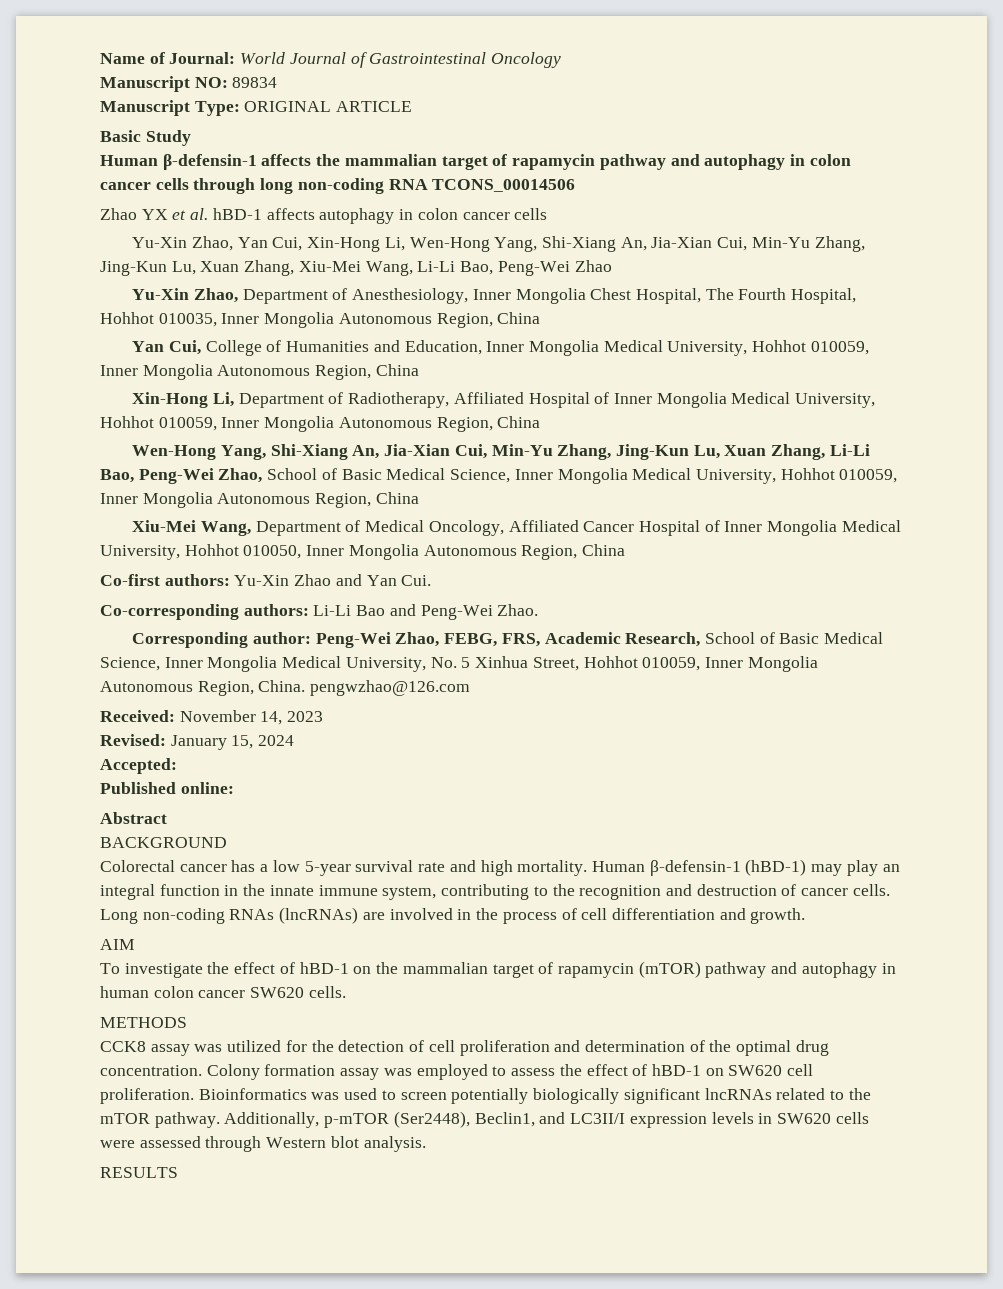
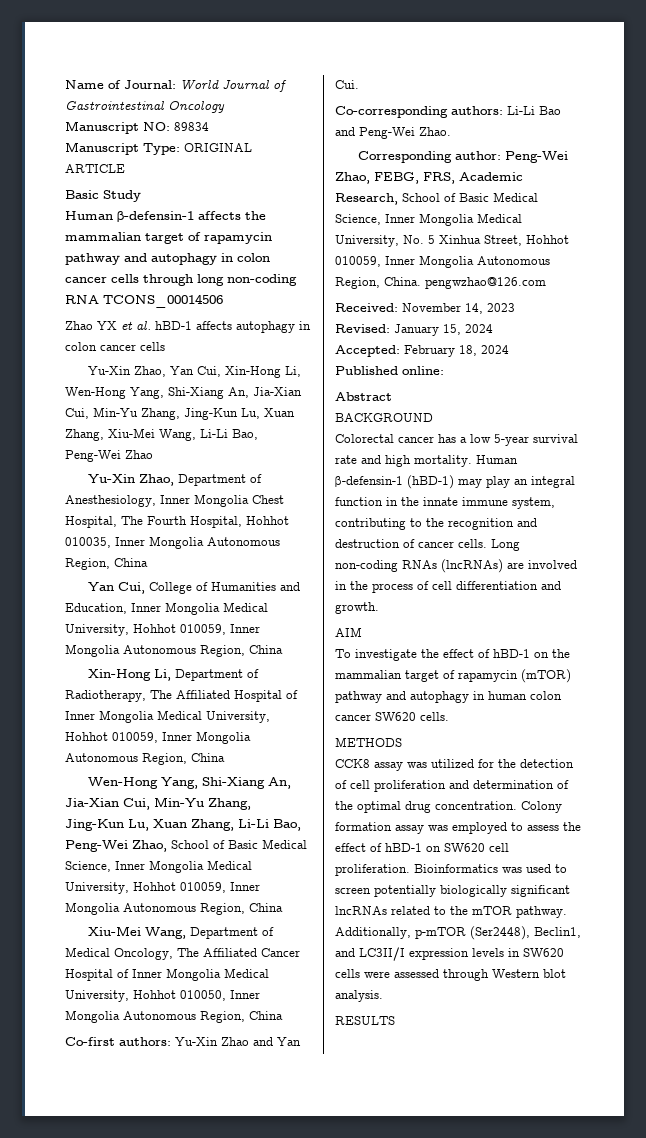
(450, 400) none -> [150,690,172,699] The
(504, 528) none -> [177,948,199,957] The
(177, 766) none -> [404,345,509,357] February 18, 2024

